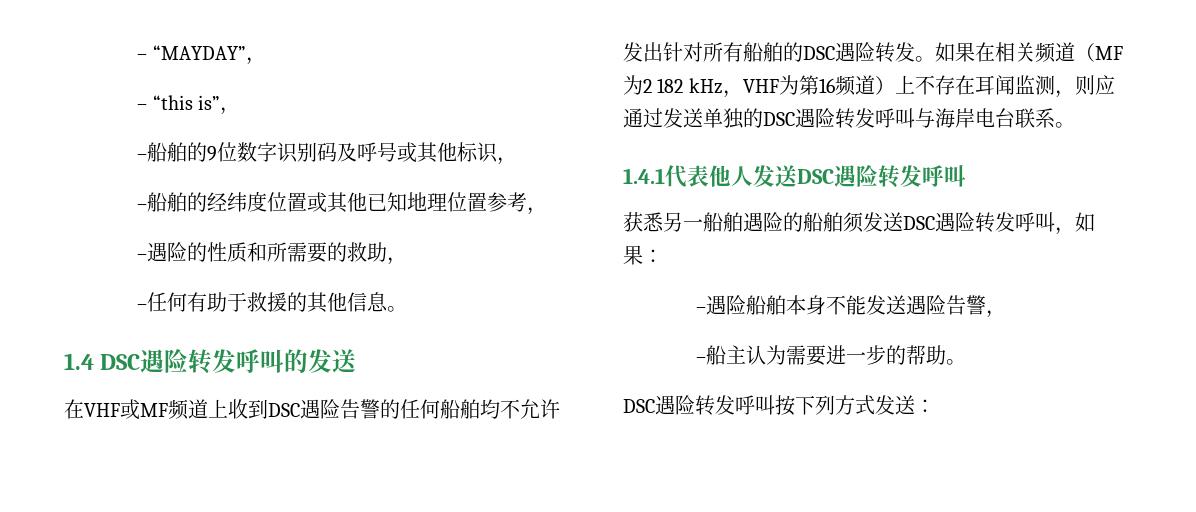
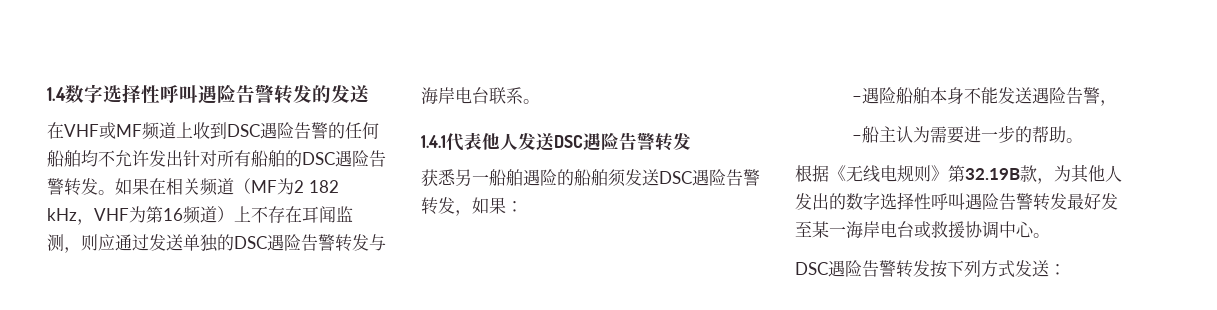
[137,45,266,65] [137,95,240,115] [137,142,518,165] [137,191,548,215] [137,242,408,265] [137,292,408,313] [64,349,285,374] – “MAYDAY”， // – “this is”， // –船舶的9位数字识别码及呼号或其他标识， // –船舶的经纬度位置或其他已知地理位置参考， // –遇险的性质和所需要的救助， // –任何有助于救援的其他信息。 // 1.4 DSC遇险转发呼叫 -> [47,84,312,104] 1.4数字选择性呼叫遇险告警转发
(875, 52) none -> [369,150,386,167] [47,178,64,195] 告警
[835,108,915,129] 转发呼叫 -> [301,234,369,252] 告警转发
[878,165,966,188] 转发呼叫 -> [619,132,691,151] 告警转发
[975,212,1055,233] 转发呼叫 -> [726,169,760,186] [421,197,455,215] 告警转发
[623,395,775,416] // DSC遇险转发呼叫 -> [795,164,1122,184] [795,192,1118,211] [795,221,1050,239] [795,260,930,278] // 根据《无线电规则》第32.19B款，为其他人发出的数字选择性呼叫遇险告警转发最好发至某一海岸电台或救援协调中心。 // DSC遇险告警转发

